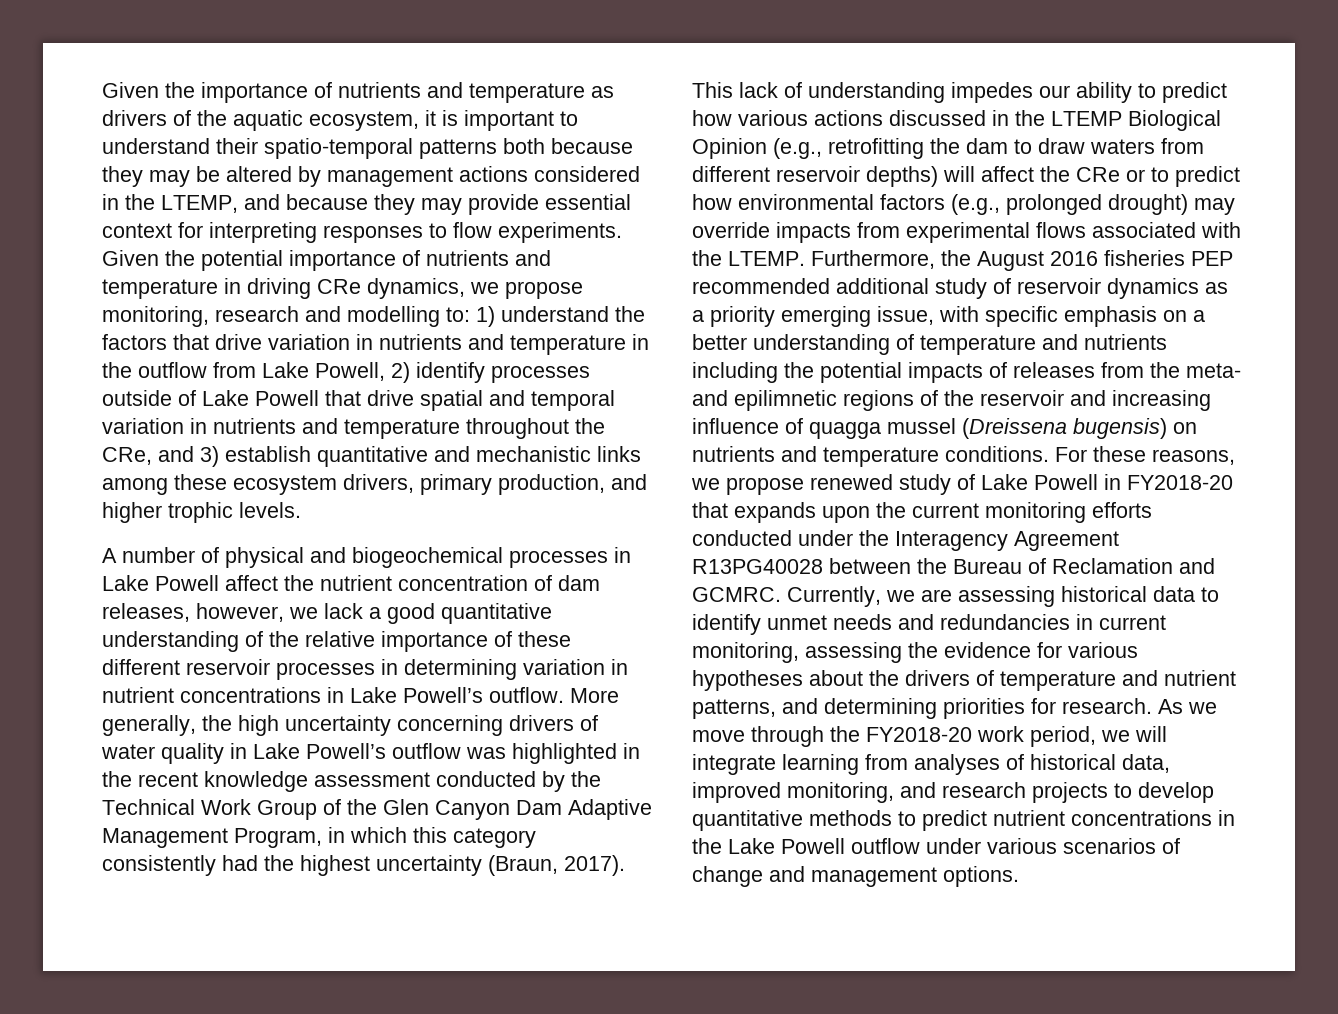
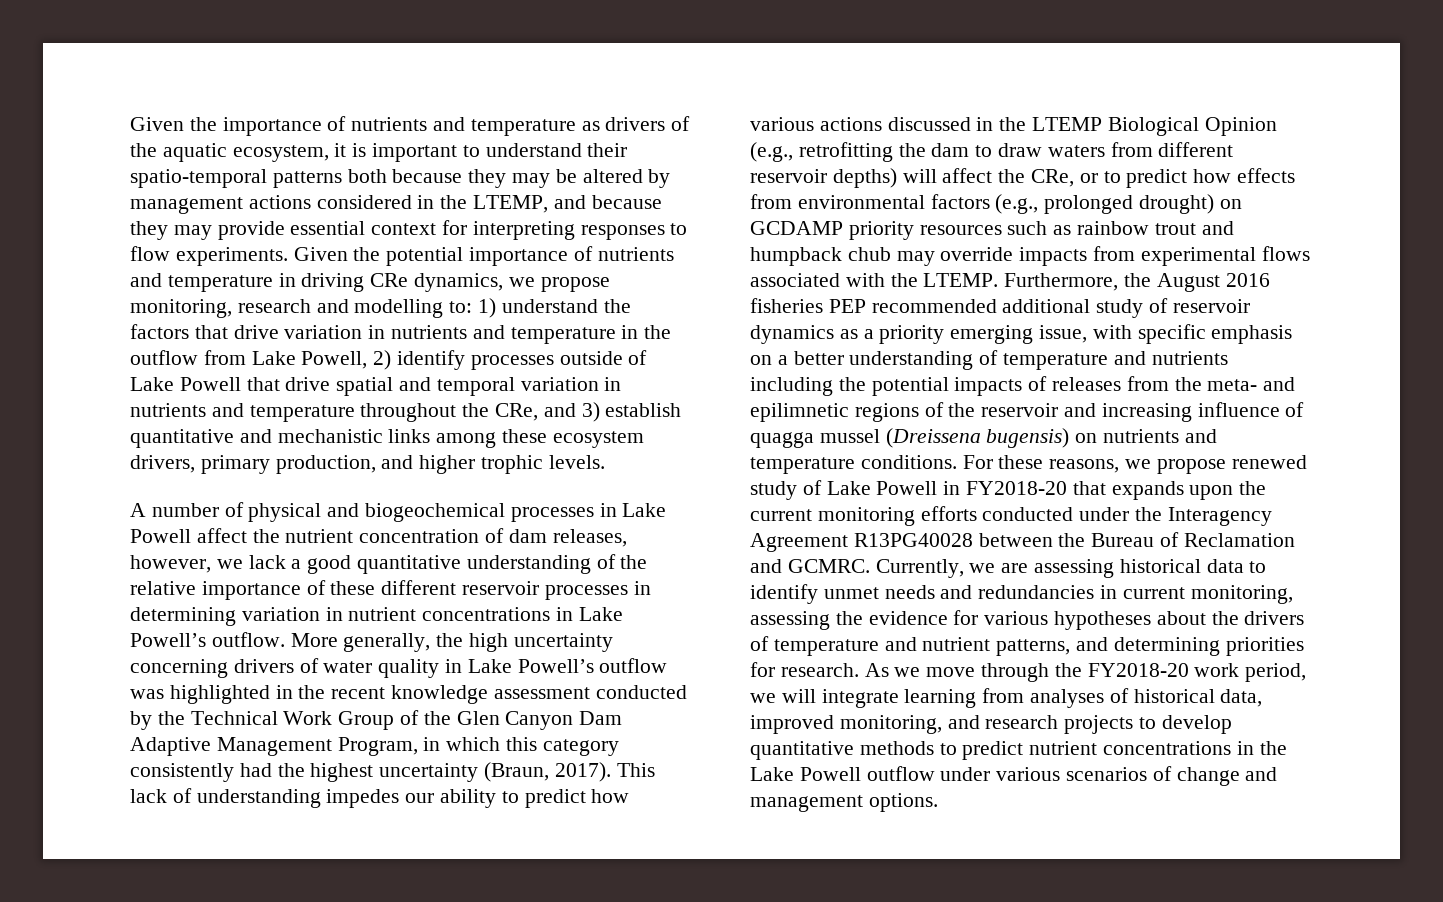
[1076,167,1120,182] CRe -> [1031,169,1075,187] CRe,
(732, 202) none -> [1237,168,1296,183] [750,194,792,209] effects from
(1188, 204) none -> [1219,199,1242,209] [750,221,1234,240] [750,247,891,266] on GCDAMP priority resources such as rainbow trout and humpback chub

